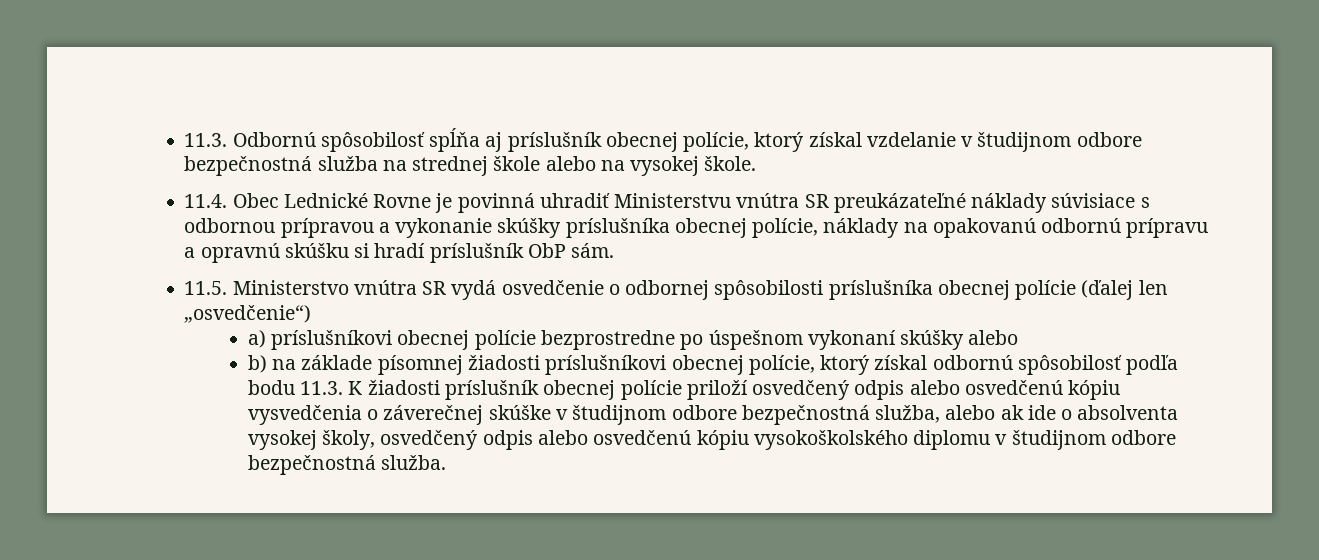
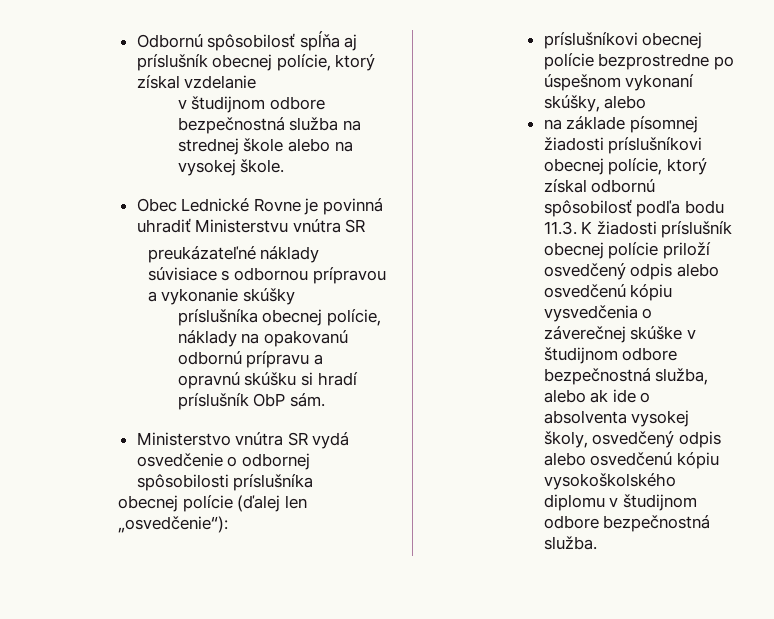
[184,133,228,147] 11.3. -> (136, 41) none
(956, 139) none -> (257, 82) //
[184,194,228,208] 11.4. -> (285, 166) none
(829, 201) none -> (366, 226) //
(562, 228) none -> (296, 296) //
[184,281,228,295] 11.5. -> (325, 400) none
(933, 290) none -> (314, 482) //
[184,305,312,323] [247,330,266,348] „osvedčenie“) // a) -> [117,516,228,533] „osvedčenie“): //
[900,330,965,350] skúšky -> [543,95,600,112] skúšky,
[247,355,267,373] b) -> (647, 102) none

